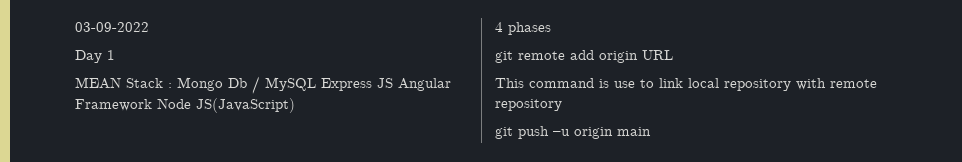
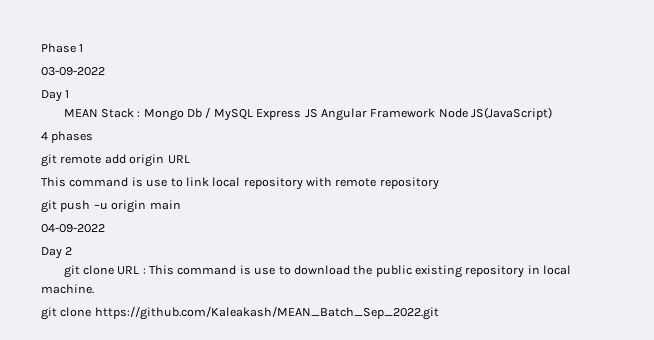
(75, 27) none -> [41,43,84,53] Phase 1 //
(651, 131) none -> [41,224,105,233] [41,247,73,259] [63,265,572,278] [41,284,94,294] [41,306,439,320] // 04-09-2022 // Day 2 // git clone URL : This command is use to download the public existing repository in local machine. // git clone https://github.com/Kaleakash/MEAN_Batch_Sep_2022.git

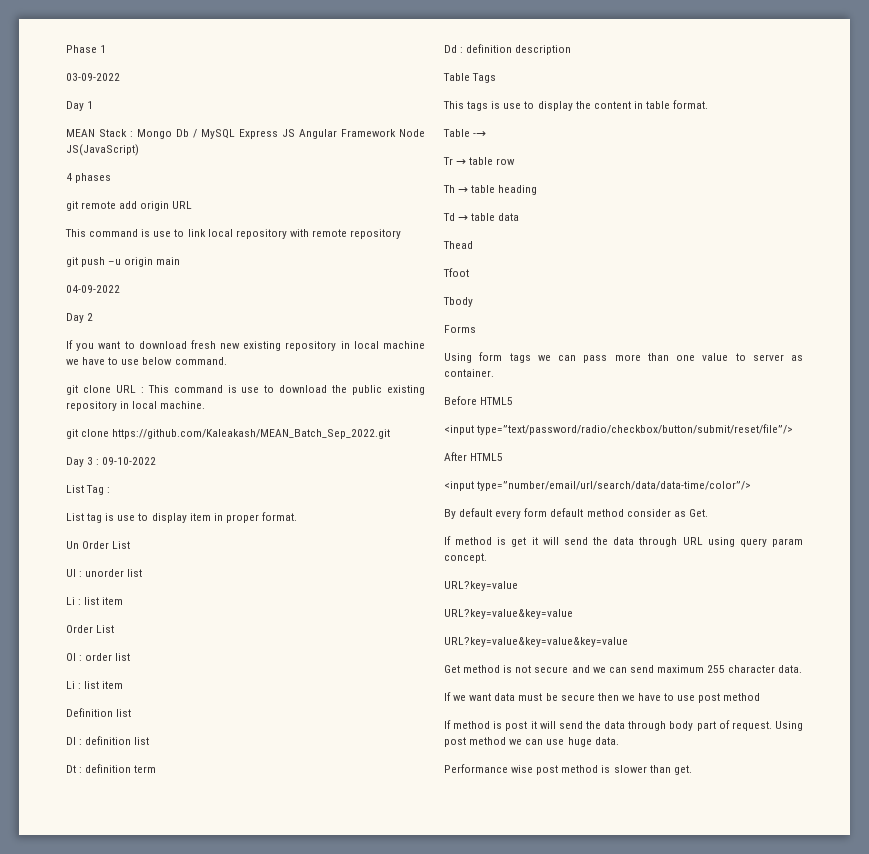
(73, 251) none -> [66,340,426,351] [66,357,227,365] // If you want to download fresh new existing repository in local machine we have to use below command.
(439, 313) none -> [66,457,157,467] [66,485,111,495] [66,512,297,523] [66,541,131,549] [66,569,143,577] [66,597,124,605] [66,625,115,633] [66,653,131,661] [66,681,124,689] [66,708,132,717] [66,736,150,745] [66,764,157,773] [444,44,572,55] [443,73,497,83] [443,100,709,111] [443,129,487,137] [443,157,516,165] [443,185,538,195] [443,213,520,221] [443,241,473,249] [443,268,469,277] [443,297,473,307] [444,325,476,333] [444,352,803,363] [444,369,494,377] [444,396,514,405] [444,424,794,435] [444,452,504,461] [444,481,752,491] [444,508,708,519] [444,536,803,547] [444,553,487,563] [444,581,518,591] [444,609,573,619] [444,637,628,647] [444,665,803,673] [444,692,761,703] [444,720,803,731] [444,737,619,747] [444,764,692,775] // Day 3 : 09-10-2022 // List Tag : // List tag is use to display item in proper format. // Un Order List // Ul : unorder list // Li : list item // Order List // Ol : order list // Li : list item // Definition list // Dl : definition list // Dt : definition term // Dd : definition description // Table Tags // This tags is use to display the content in table format. // Table -→ // Tr → table row // Th → table heading // Td → table data // Thead // Tfoot // Tbody // Forms // Using form tags we can pass more than one value to server as container. // Before HTML5 // <input type=”text/password/radio/checkbox/button/submit/reset/file”/> // After HTML5 // <input type=”number/email/url/search/data/data-time/color”/> // By default every form default method consider as Get. // If method is get it will send the data through URL using query param concept. // URL?key=value // URL?key=value&key=value // URL?key=value&key=value&key=value // Get method is not secure and we can send maximum 255 character data. // If we want data must be secure then we have to use post method // If method is post it will send the data through body part of request. Using post method we can use huge data. // Performance wise post method is slower than get.

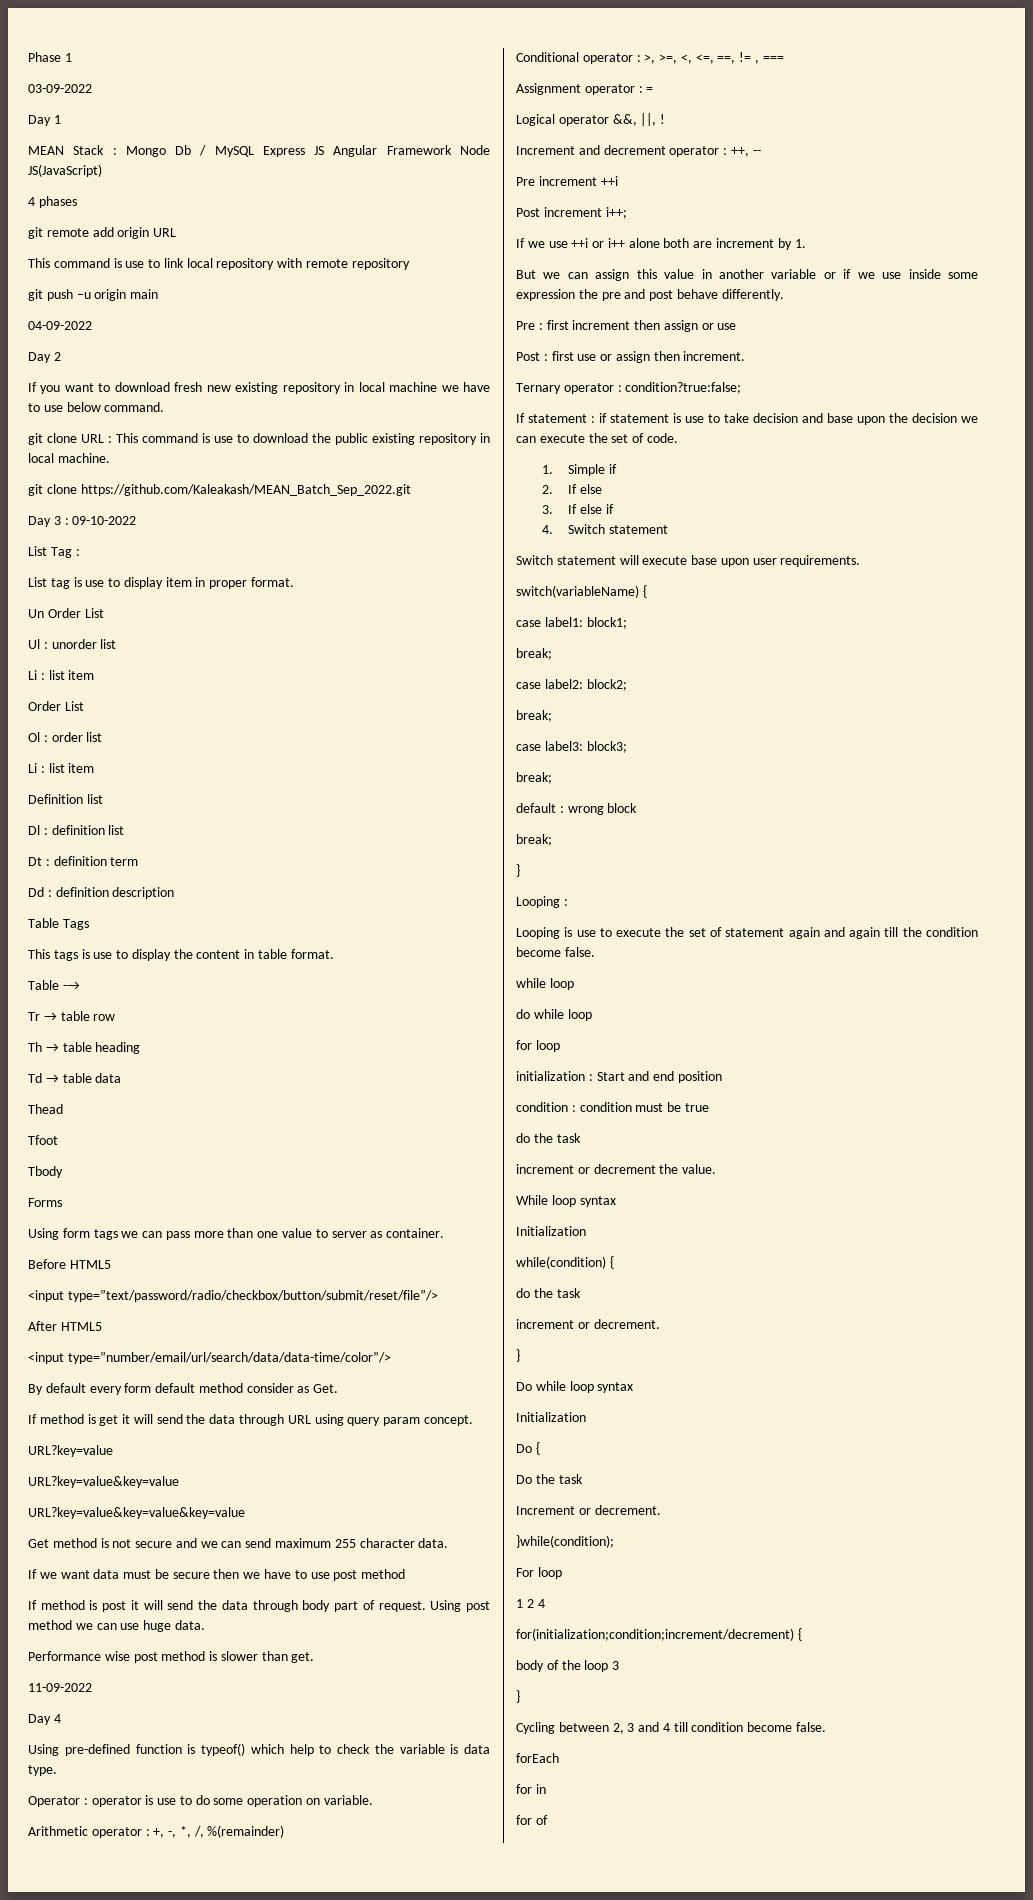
(692, 770) none -> [28,1683,92,1692] [28,1714,61,1725] [28,1743,490,1756] [28,1765,57,1776] [28,1795,373,1807] [28,1825,285,1838] [516,52,784,64] [516,83,654,95] [516,113,666,126] [516,145,761,157] [516,176,618,186] [516,207,627,219] [516,238,806,250] [516,269,978,281] [516,289,784,301] [516,320,737,332] [516,351,746,363] [516,382,742,394] [516,413,978,425] [516,433,678,443] [542,464,617,476] [542,484,602,494] [542,504,614,514] [542,524,668,534] [516,555,861,567] [516,585,647,598] [516,617,627,629] [516,648,552,660] [516,679,627,691] [516,710,552,722] [516,741,627,753] [516,772,552,784] [516,803,638,815] [516,834,552,846] [516,864,520,877] [516,896,568,908] [516,927,978,939] [516,947,595,957] [516,978,574,990] [516,1009,592,1021] [516,1040,560,1052] [516,1071,722,1083] [516,1102,709,1112] [516,1133,581,1143] [516,1164,717,1174] [516,1195,616,1207] [516,1226,586,1236] [516,1256,614,1269] [516,1288,581,1298] [516,1319,660,1329] [516,1349,520,1362] [516,1381,634,1393] [516,1412,586,1422] [516,1442,540,1455] [516,1474,583,1484] [516,1505,661,1515] [516,1535,614,1548] [516,1567,562,1579] [516,1599,545,1608] [516,1628,802,1641] [516,1660,620,1672] [516,1690,520,1703] [516,1722,827,1734] [516,1753,559,1763] [516,1784,546,1794] [516,1815,548,1825] // 11-09-2022 // Day 4 // Using pre-defined function is typeof() which help to check the variable is data type. // Operator : operator is use to do some operation on variable. // Arithmetic operator : +, -, *, /, %(remainder) // Conditional operator : >, >=, <, <=, ==, != , === // Assignment operator : = // Logical operator &&, ||, ! // Increment and decrement operator : ++, -- // Pre increment ++i // Post increment i++; // If we use ++i or i++ alone both are increment by 1. // But we can assign this value in another variable or if we use inside some expression the pre and post behave differently. // Pre : first increment then assign or use // Post : first use or assign then increment. // Ternary operator : condition?true:false; // If statement : if statement is use to take decision and base upon the decision we can execute the set of code. // 1. Simple if // 2. If else // 3. If else if // 4. Switch statement // Switch statement will execute base upon user requirements. // switch(variableName) { // case label1: block1; // break; // case label2: block2; // break; // case label3: block3; // break; // default : wrong block // break; // } // Looping : // Looping is use to execute the set of statement again and again till the condition become false. // while loop // do while loop // for loop // initialization : Start and end position // condition : condition must be true // do the task // increment or decrement the value. // While loop syntax // Initialization // while(condition) { // do the task // increment or decrement. // } // Do while loop syntax // Initialization // Do { // Do the task // Increment or decrement. // }while(condition); // For loop // 1 2 4 // for(initialization;condition;increment/decrement) { // body of the loop 3 // } // Cycling between 2, 3 and 4 till condition become false. // forEach // for in // for of

